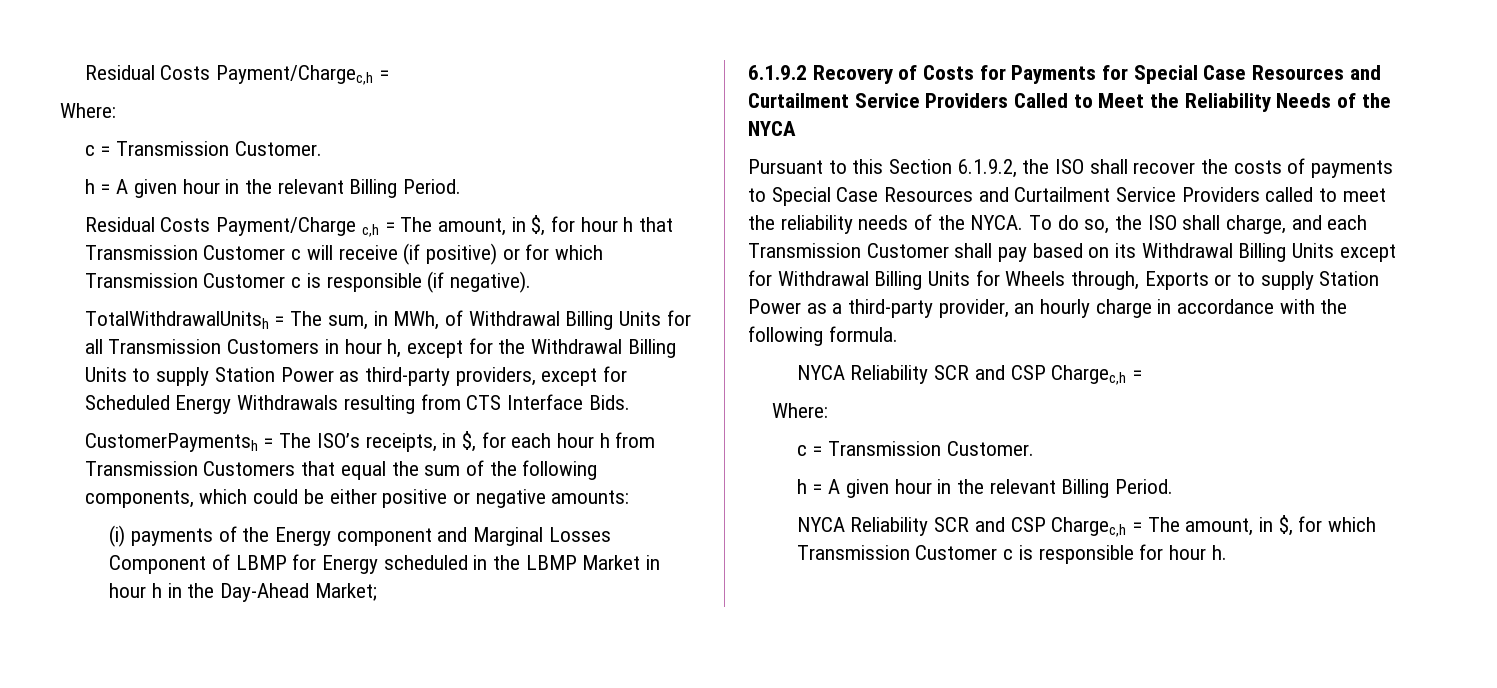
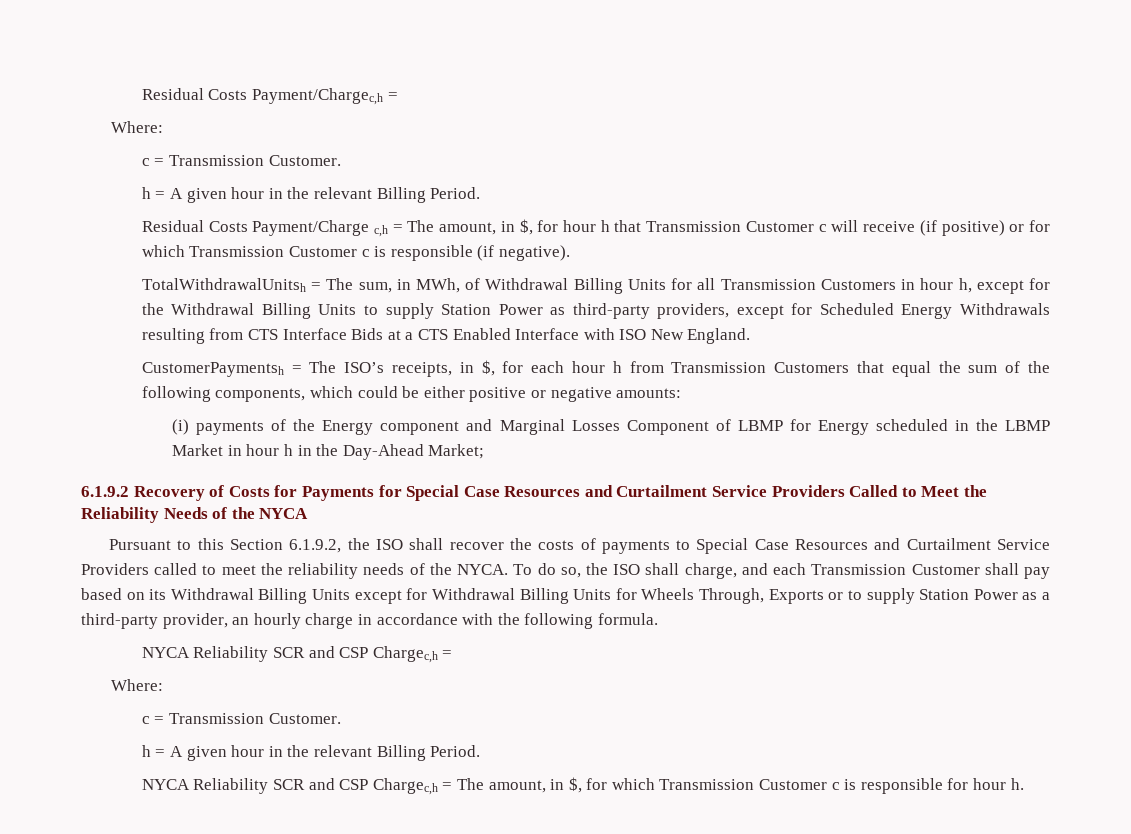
[588,395,630,410] Bids. -> [351,328,751,344] Bids at a CTS Enabled Interface with ISO New England.
[1071,271,1140,290] through, -> [699,588,765,604] Through,

